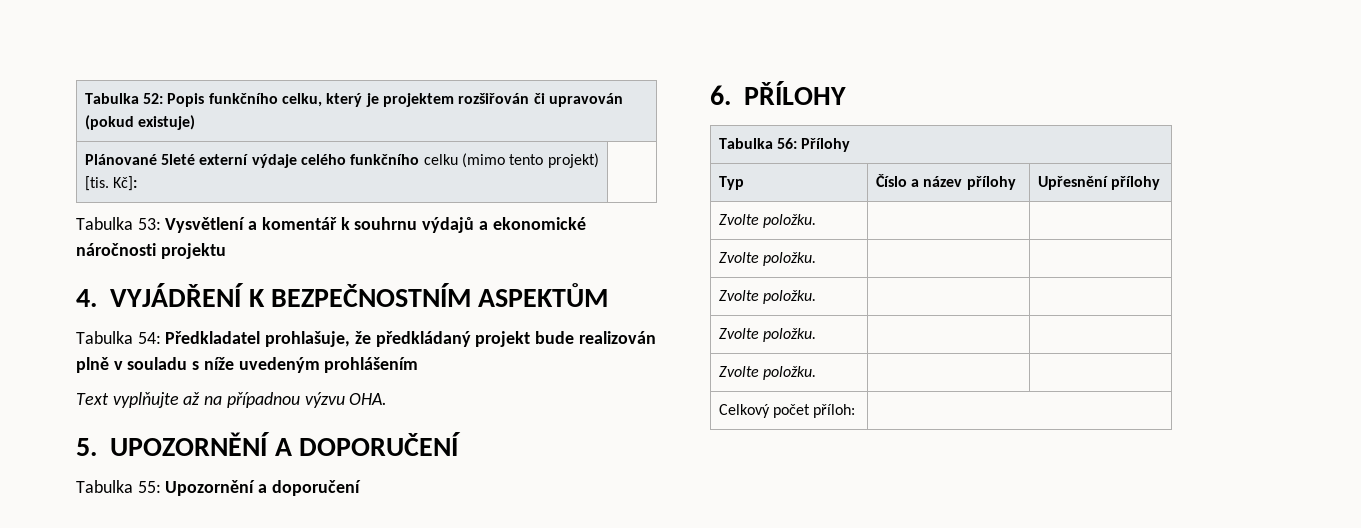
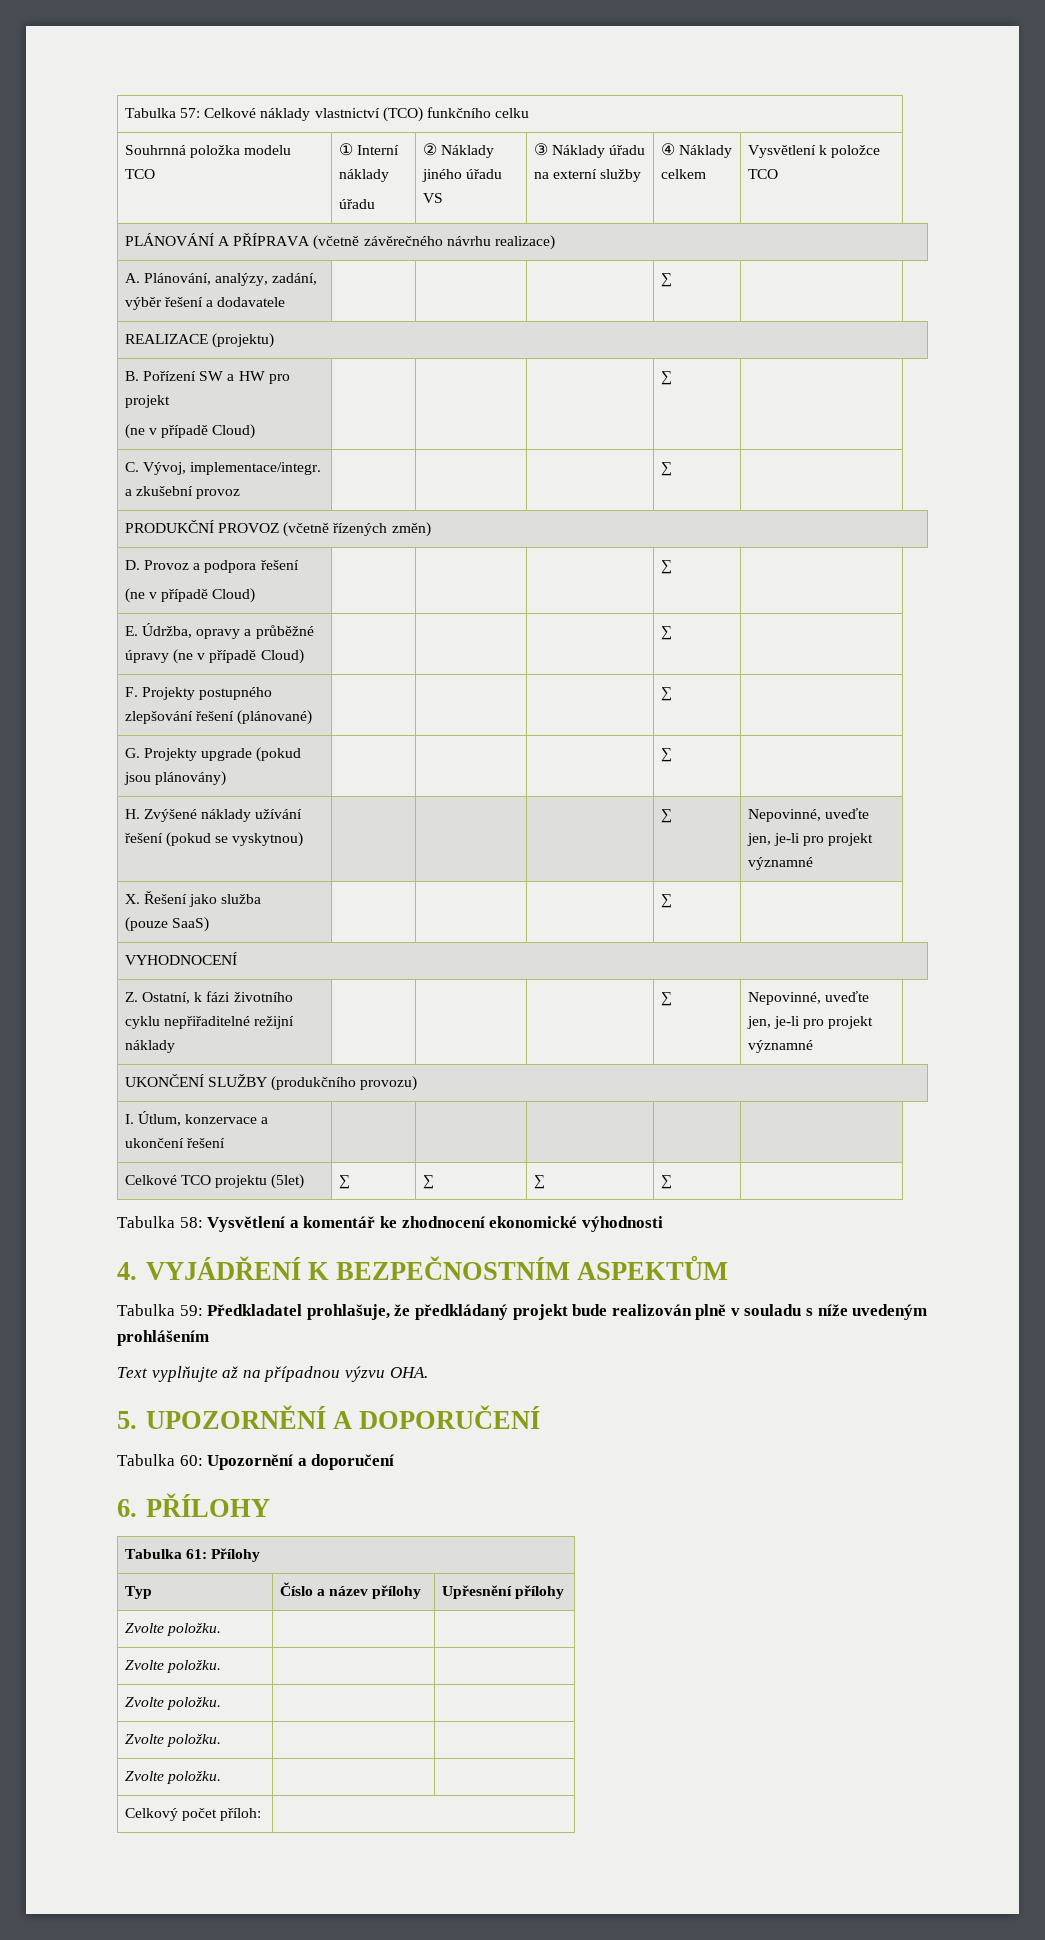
[84,93,623,107] [84,115,195,130] [84,153,599,168] [84,176,137,191] [76,217,161,230] Tabulka 52: Popis funkčního celku, který je projektem rozšiřován či upravován (pokud existuje) // Plánované 5leté externí výdaje celého funkčního celku (mimo tento projekt) [tis. Kč]: | // Tabulka 53: -> [124,107,530,122] [124,145,292,158] [124,169,155,179] [338,143,400,156] [338,169,389,182] [338,199,375,209] [422,143,495,158] [421,169,503,182] [422,193,443,203] [533,143,646,158] [533,169,642,182] [660,143,733,158] [660,169,706,179] [747,145,881,158] [747,169,778,179] [124,233,555,250] [124,273,318,286] [124,297,286,310] [660,273,672,287] [124,333,275,348] [124,371,290,384] [124,395,170,408] [124,424,256,439] [660,371,672,385] [124,462,322,475] [124,486,241,499] [660,462,672,476] [124,520,431,537] [124,560,299,573] [124,588,256,603] [660,560,672,574] [124,623,314,639] [124,649,304,664] [660,626,672,640] [124,687,273,700] [124,710,313,725] [660,687,672,701] [124,747,302,762] [123,771,227,786] [660,748,672,762] [124,809,303,822] [124,832,304,847] [660,809,672,823] [747,808,870,822] [746,833,874,846] [747,857,813,870] [124,891,262,907] [124,917,210,932] [660,894,672,908] [124,952,237,965] [124,991,293,1004] [124,1016,295,1029] [124,1040,175,1053] [660,992,672,1006] [747,991,870,1005] [746,1016,874,1029] [747,1040,813,1053] [124,1074,418,1091] [124,1111,269,1126] [124,1138,226,1148] [124,1174,305,1189] [338,1175,350,1189] [422,1175,434,1189] [533,1175,545,1189] [660,1175,672,1189] [117,1216,203,1228] Tabulka 57: Celkové náklady vlastnictví (TCO) funkčního celku // Souhrnná položka modelu TCO | ① Interní náklady // úřadu | ② Náklady jiného úřadu VS | ③ Náklady úřadu na externí služby | ④ Náklady celkem | Vysvětlení k položce TCO // PLÁNOVÁNÍ A PŘÍPRAVA (včetně závěrečného návrhu realizace) // A. Plánování, analýzy, zadání, výběr řešení a dodavatele | | | | ∑ | // REALIZACE (projektu) // B. Pořízení SW a HW pro projekt // (ne v případě Cloud) | | | | ∑ | // C. Vývoj, implementace/integr. a zkušební provoz | | | | ∑ | // PRODUKČNÍ PROVOZ (včetně řízených změn) // D. Provoz a podpora řešení // (ne v případě Cloud) | | | | ∑ | // E. Údržba, opravy a průběžné úpravy (ne v případě Cloud) | | | | ∑ | // F. Projekty postupného zlepšování řešení (plánované) | | | | ∑ | // G. Projekty upgrade (pokud jsou plánovány) | | | | ∑ | // H. Zvýšené náklady užívání řešení (pokud se vyskytnou) | | | | ∑ | Nepovinné, uveďte jen, je-li pro projekt významné // X. Řešení jako služba // (pouze SaaS) | | | | ∑ | // VYHODNOCENÍ // Z. Ostatní, k fázi životního cyklu nepřiřaditelné režijní náklady | | | | ∑ | Nepovinné, uveďte jen, je-li pro projekt významné // UKONČENÍ SLUŽBY (produkčního provozu) // I. Útlum, konzervace a ukončení řešení | | | | | // Celkové TCO projektu (5let) | ∑ | ∑ | ∑ | ∑ | // Tabulka 58:
[340,217,586,233] [76,243,226,259] k souhrnu výdajů a ekonomické náročnosti projektu -> [379,1216,663,1232] ke zhodnocení ekonomické výhodnosti
[137,332,161,344] 54: -> [179,1305,203,1316] 59:
[137,481,161,493] 55: -> [179,1455,203,1466] 60:
[776,138,797,149] 56: -> [186,1549,208,1559] 61:

